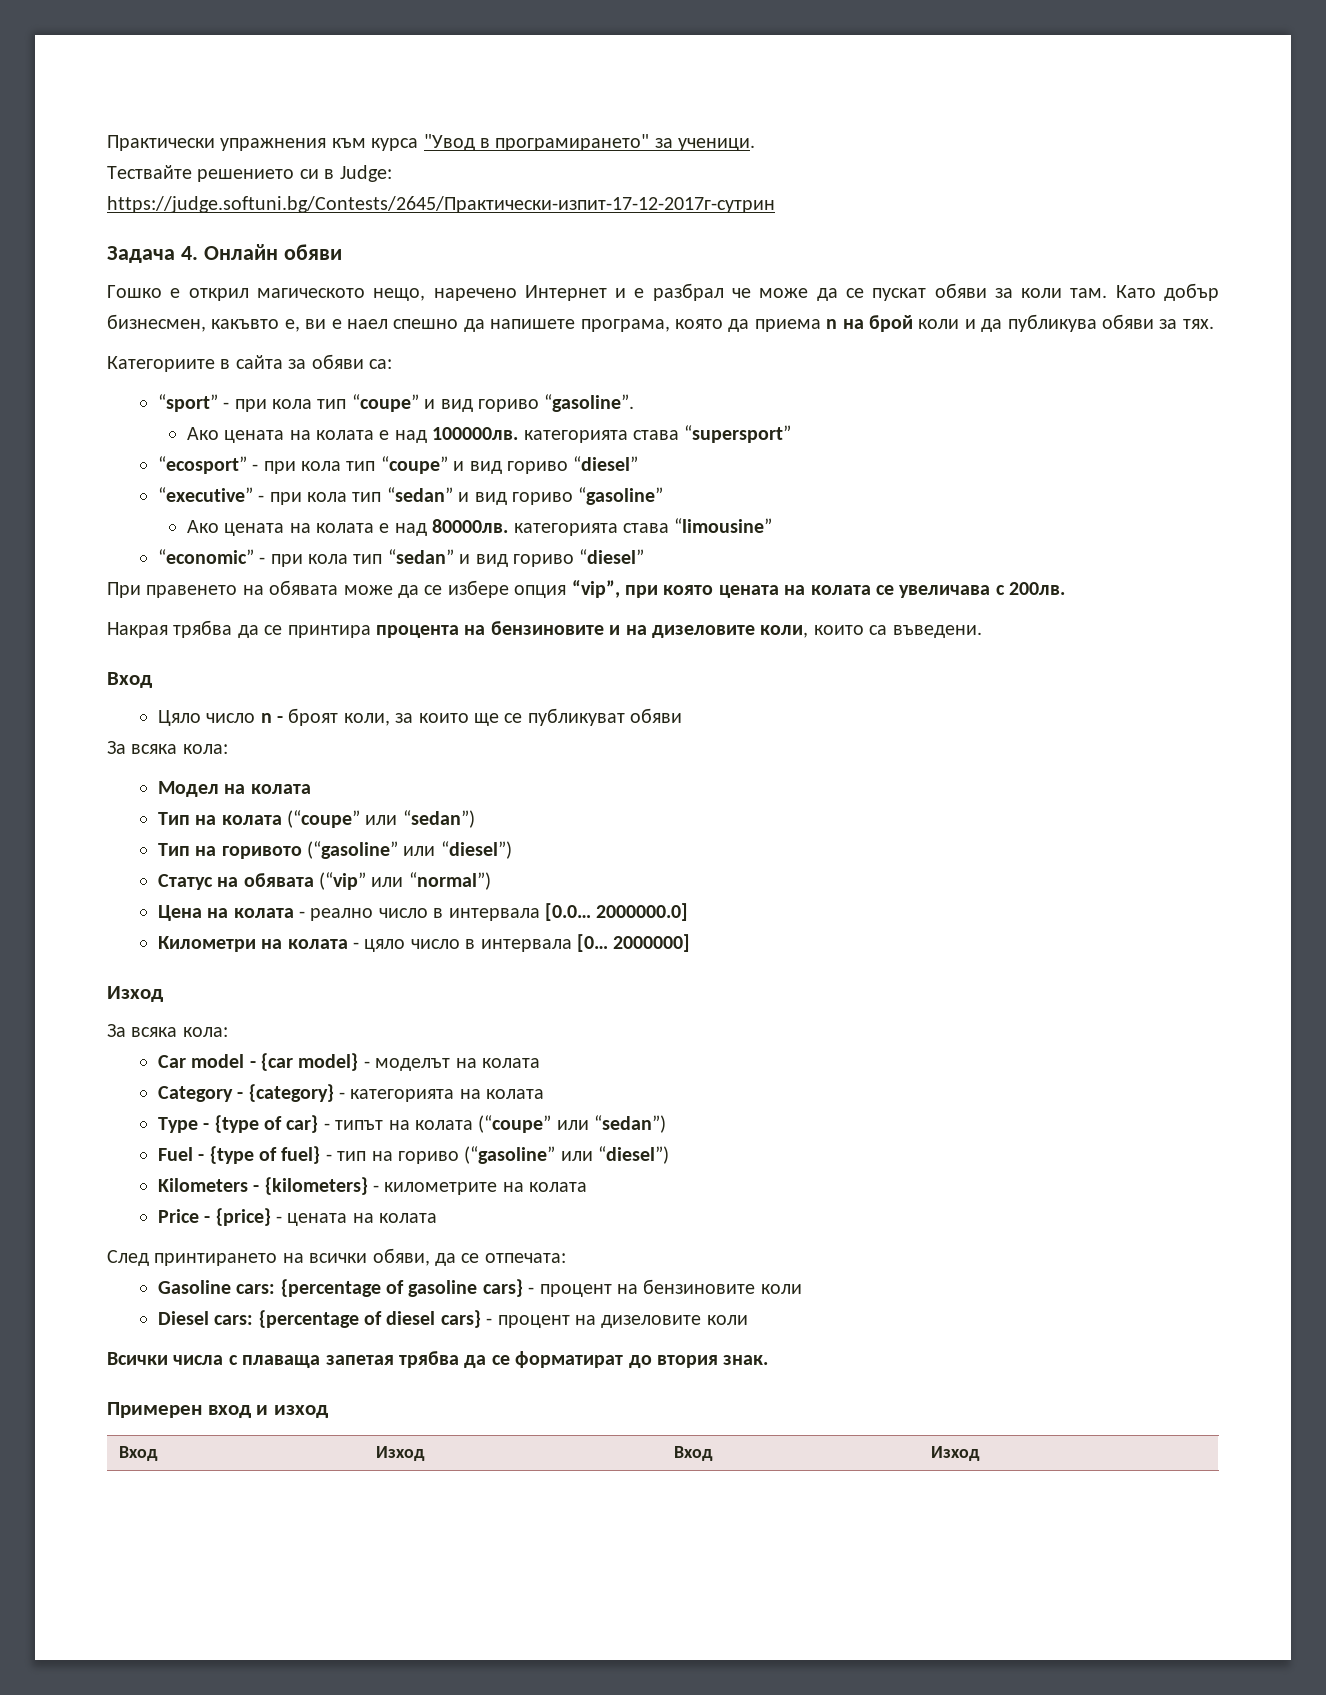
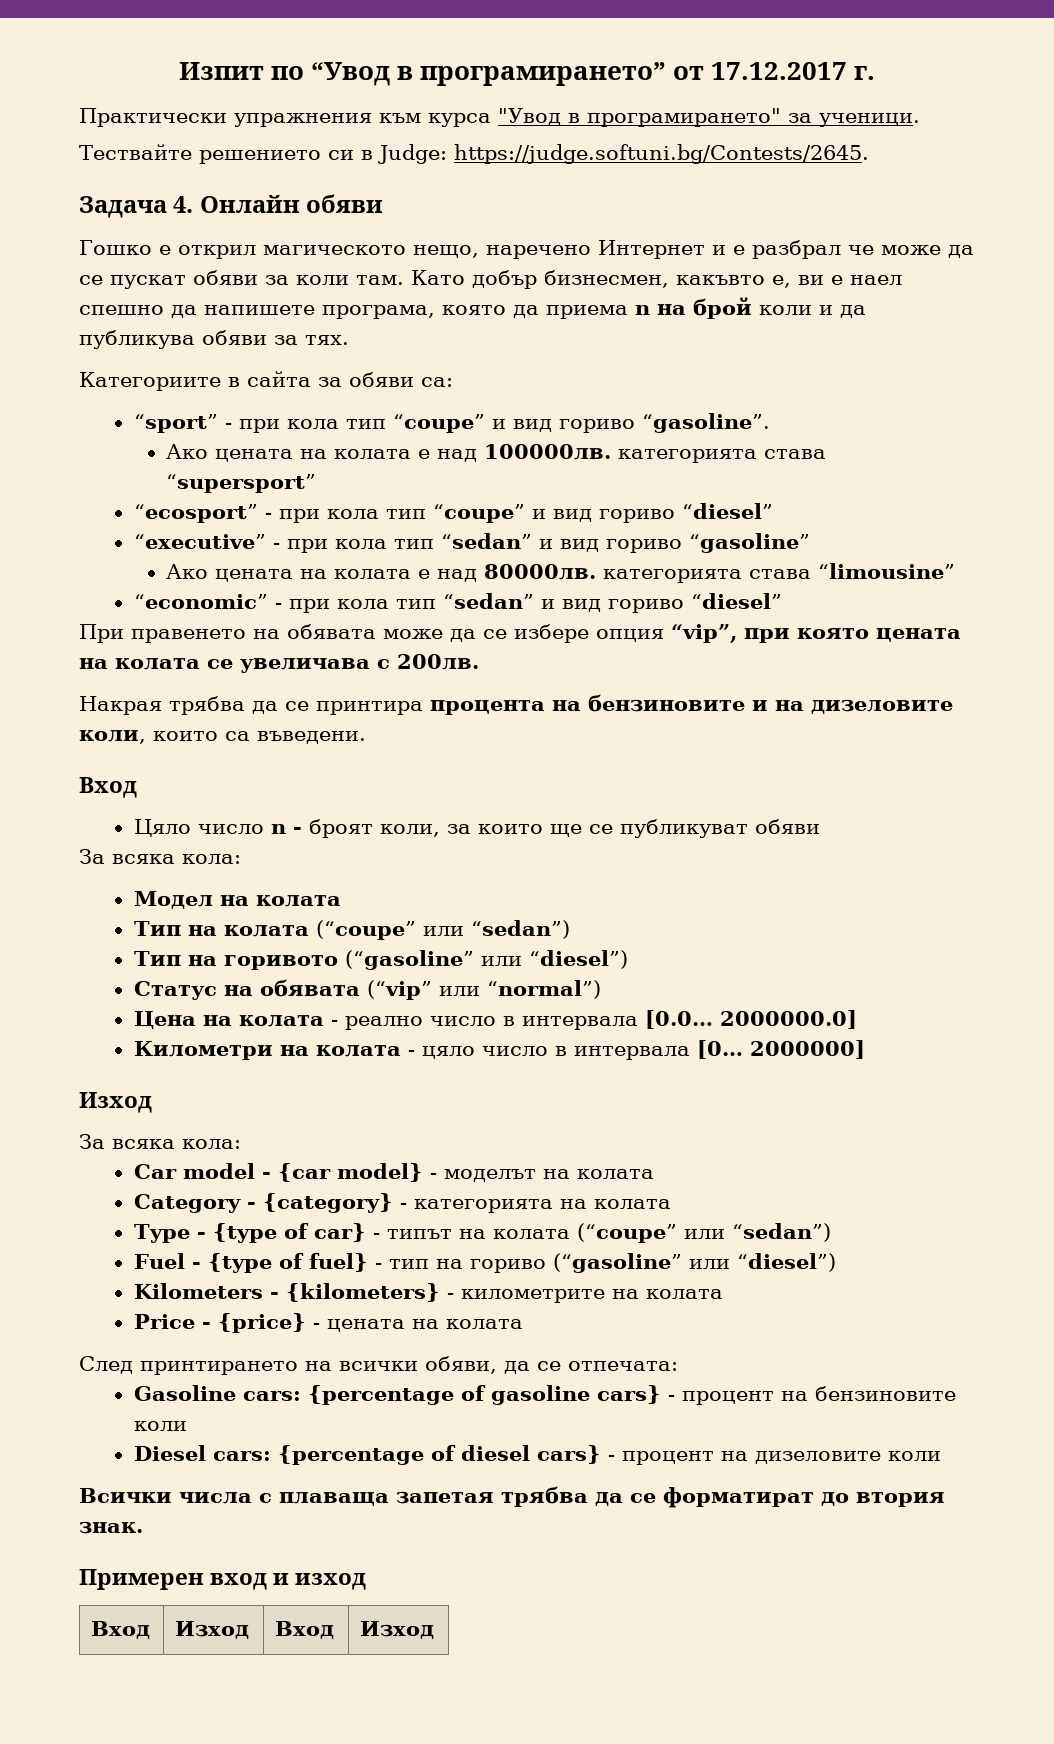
(107, 143) none -> [178,62,876,86] Изпит по “Увод в програмирането” от 17.12.2017 г. //
[107,196,775,213] // https://judge.softuni.bg/Contests/2645/Практически-изпит-17-12-2017г-сутрин -> [454,144,869,164] https://judge.softuni.bg/Contests/2645.

